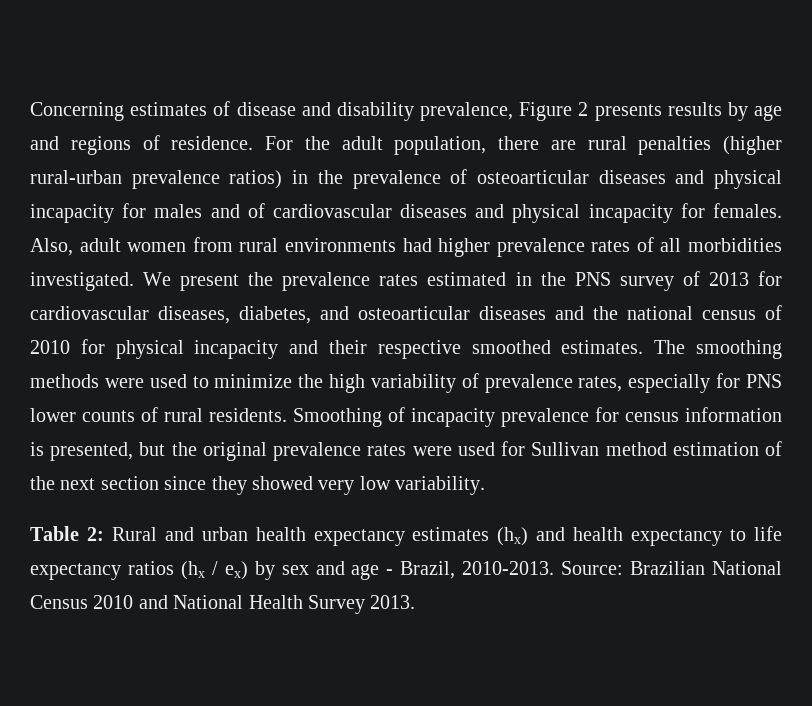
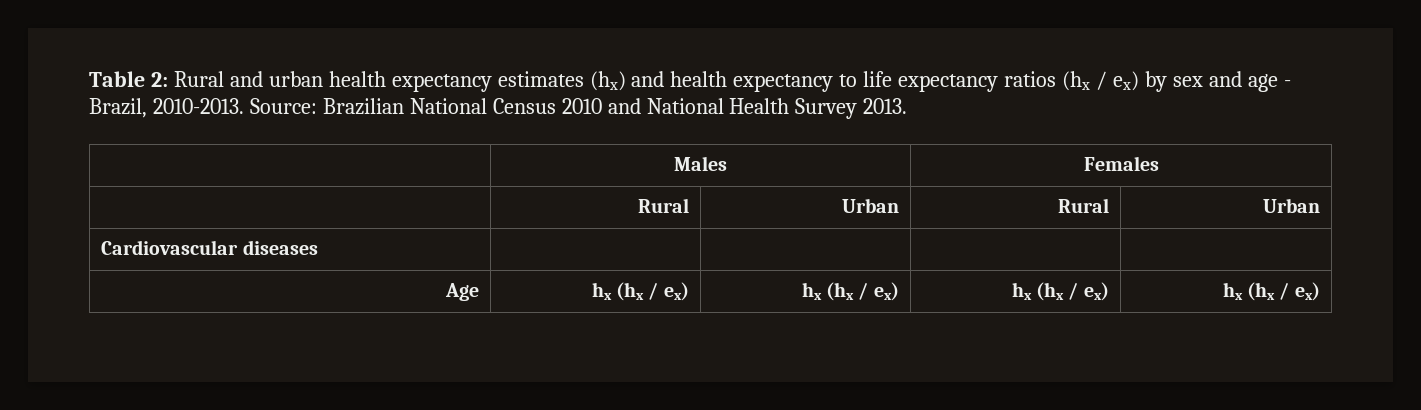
[30,101,782,121] [30,135,782,155] [30,169,782,189] [30,203,782,223] [30,237,783,257] [30,271,783,291] [30,305,782,324] [30,339,782,359] [30,373,782,393] [30,407,782,427] [30,441,783,461] [30,476,486,495] Concerning estimates of disease and disability prevalence, Figure 2 presents results by age and regions of residence. For the adult population, there are rural penalties (higher rural-urban prevalence ratios) in the prevalence of osteoarticular diseases and physical incapacity for males and of cardiovascular diseases and physical incapacity for females. Also, adult women from rural environments had higher prevalence rates of all morbidities investigated. We present the prevalence rates estimated in the PNS survey of 2013 for cardiovascular diseases, diabetes, and osteoarticular diseases and the national census of 2010 for physical incapacity and their respective smoothed estimates. The smoothing methods were used to minimize the high variability of prevalence rates, especially for PNS lower counts of rural residents. Smoothing of incapacity prevalence for census information is presented, but the original prevalence rates were used for Sullivan method estimation of the next section since they showed very low variability. // -> (89, 79) none
(416, 602) none -> [674,156,727,171] [1083,156,1159,171] [637,198,689,213] [841,198,899,213] [1057,198,1109,213] [1262,198,1320,213] [101,240,318,255] [444,283,479,301] [591,282,689,301] [801,282,899,301] [1011,282,1109,301] [1222,282,1320,301] // | Males | Females // | Rural | Urban | Rural | Urban // Cardiovascular diseases | | | | // Age | hx (hx / ex) | hx (hx / ex) | hx (hx / ex) | hx (hx / ex)

